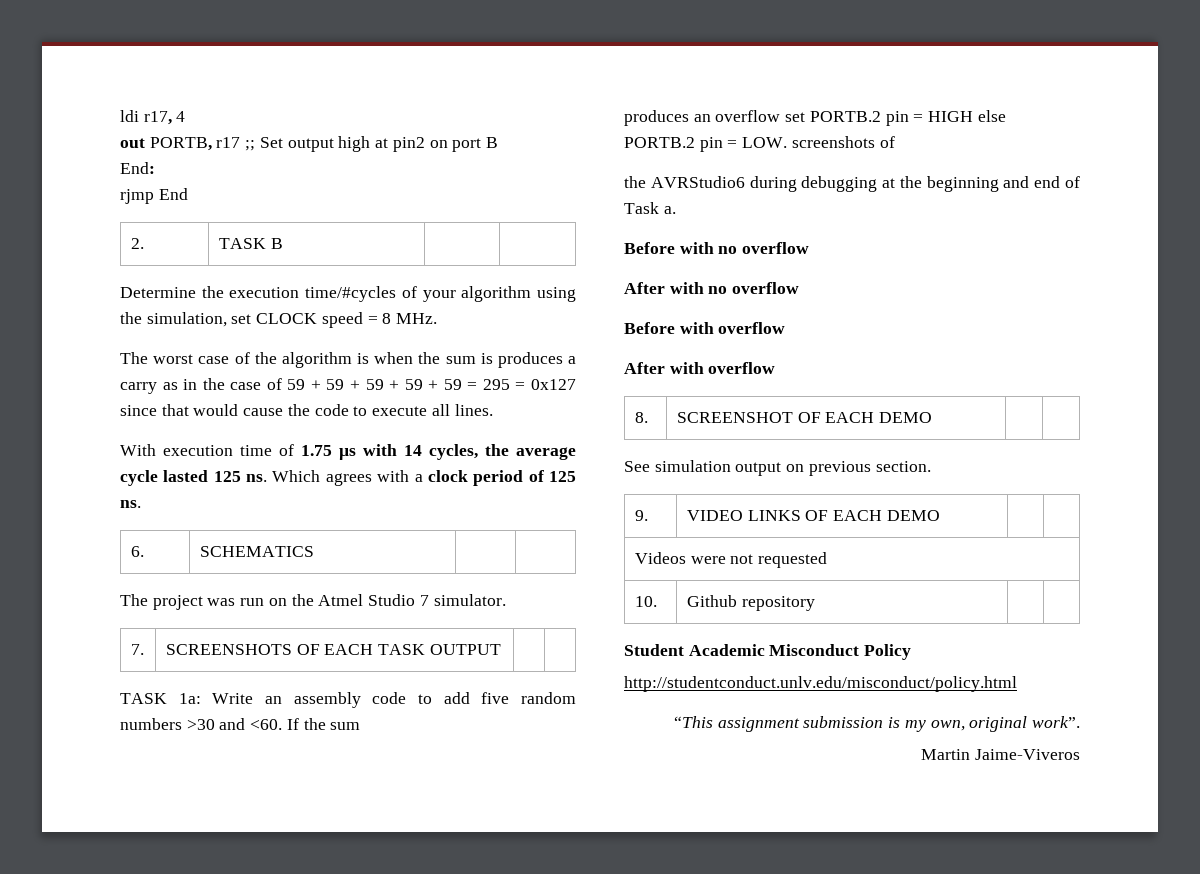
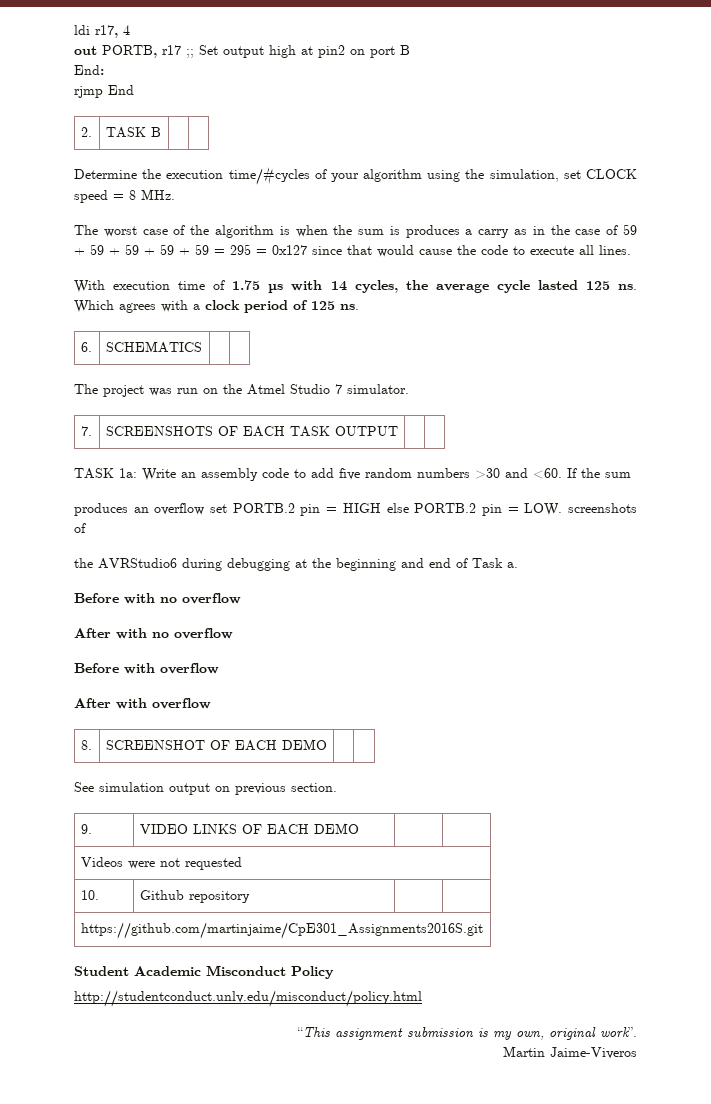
(815, 603) none -> [80,922,483,939] // https://github.com/martinjaime/CpE301_Assignments2016S.git

